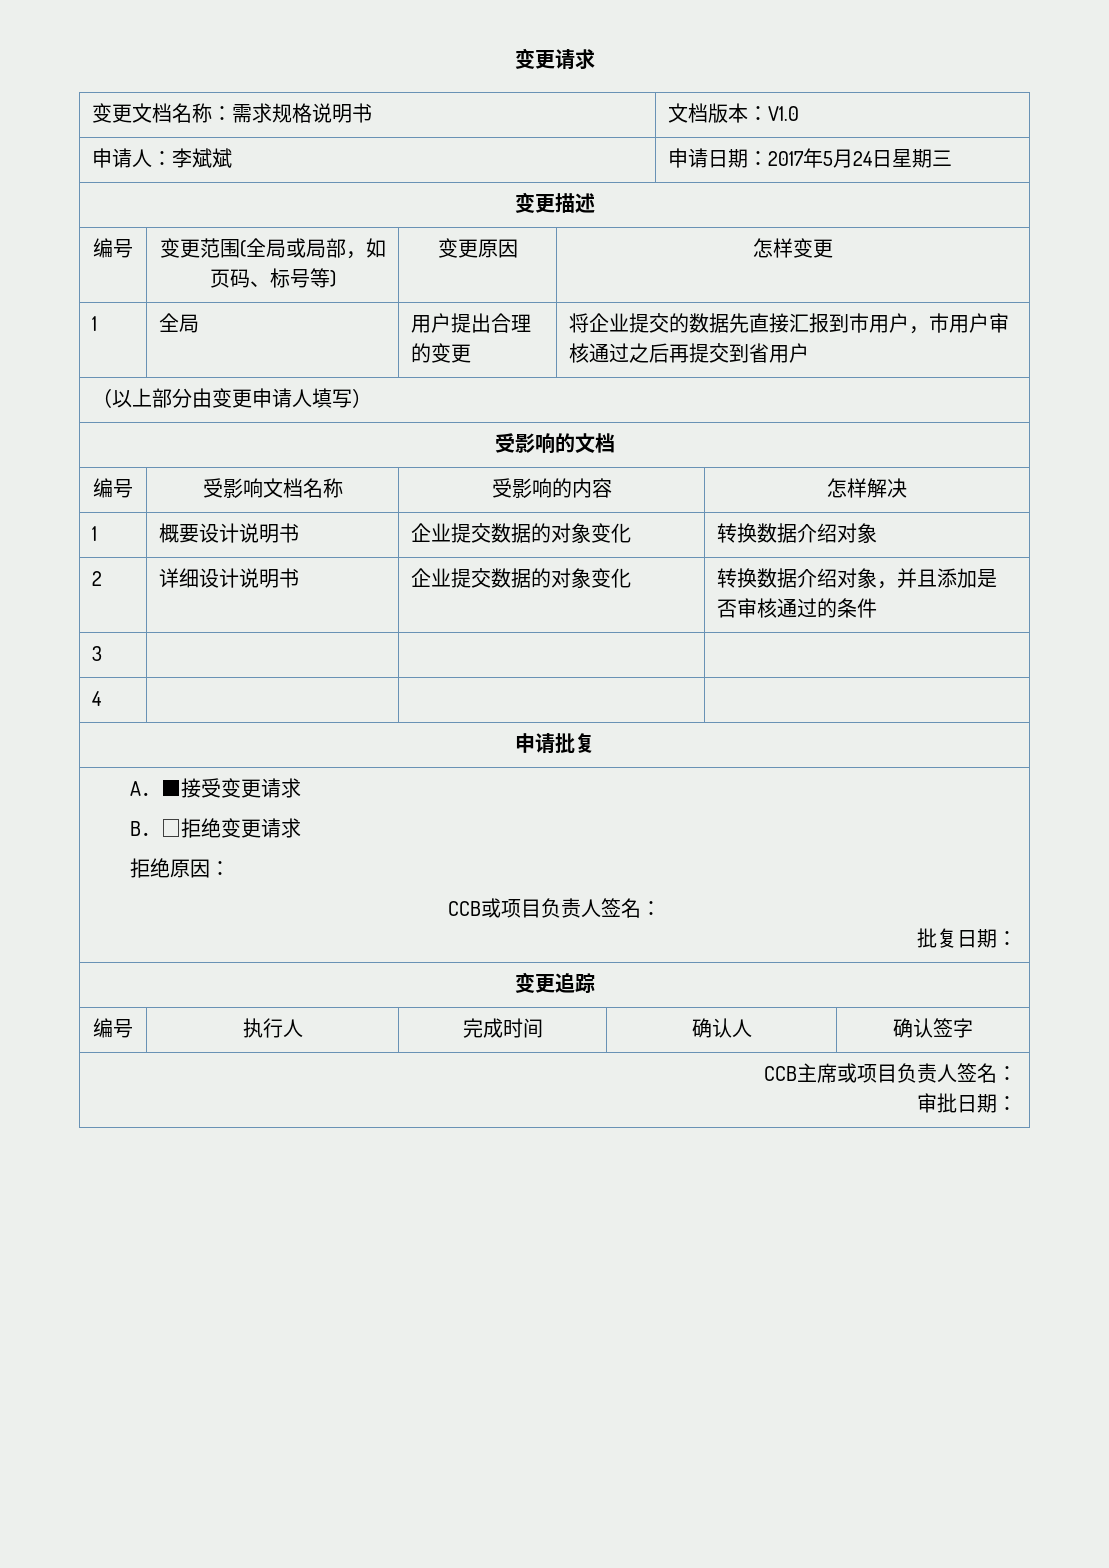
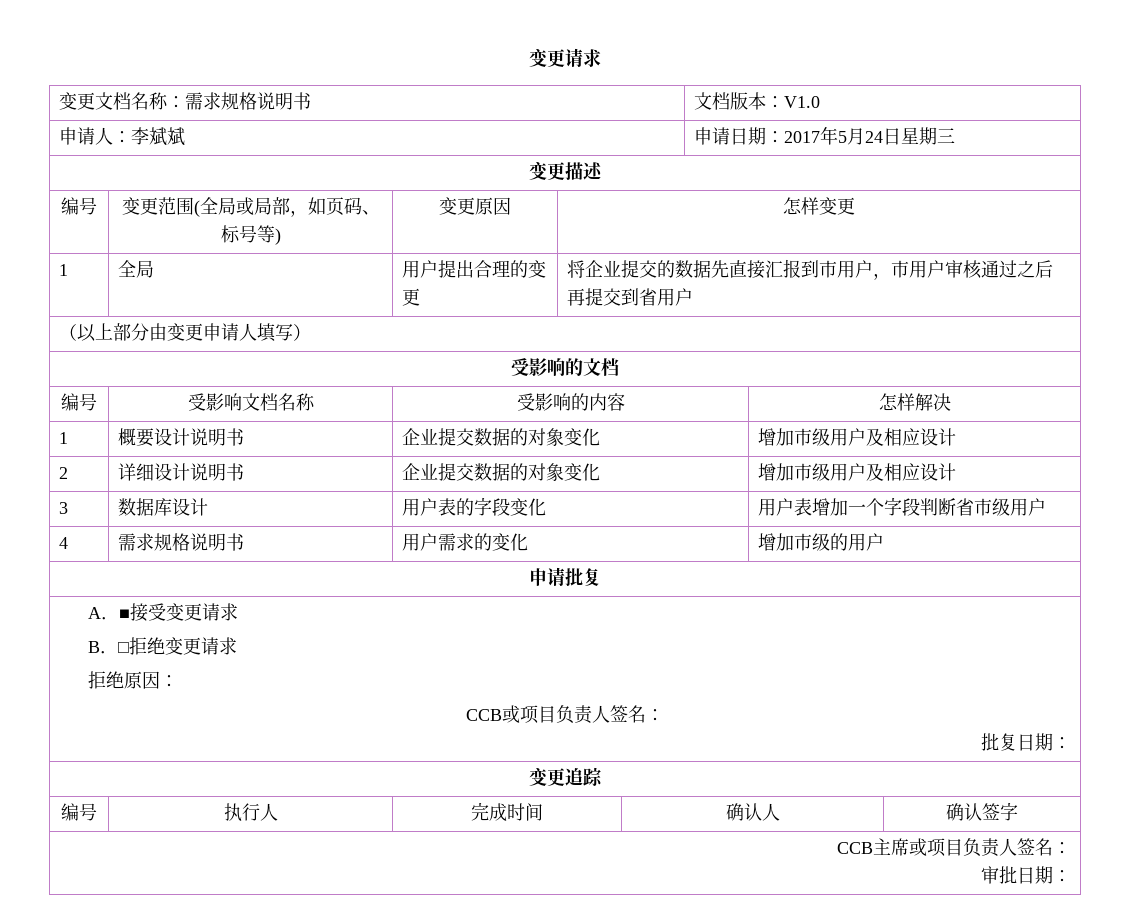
[717,523,878,543] 转换数据介绍对象 -> [758,428,957,446] 增加市级用户及相应设计
[717,568,998,589] [717,598,878,618] [92,646,103,661] [92,691,103,706] 转换数据介绍对象，并且添加是否审核通过的条件 // 3 | | | // 4 | | | -> [758,463,957,481] [59,502,69,514] [118,498,209,516] [402,497,547,516] [758,497,1047,516] [59,537,69,549] [118,533,245,551] [402,533,529,551] [758,533,885,551] 增加市级用户及相应设计 // 3 | 数据库设计 | 用户表的字段变化 | 用户表增加一个字段判断省市级用户 // 4 | 需求规格说明书 | 用户需求的变化 | 增加市级的用户

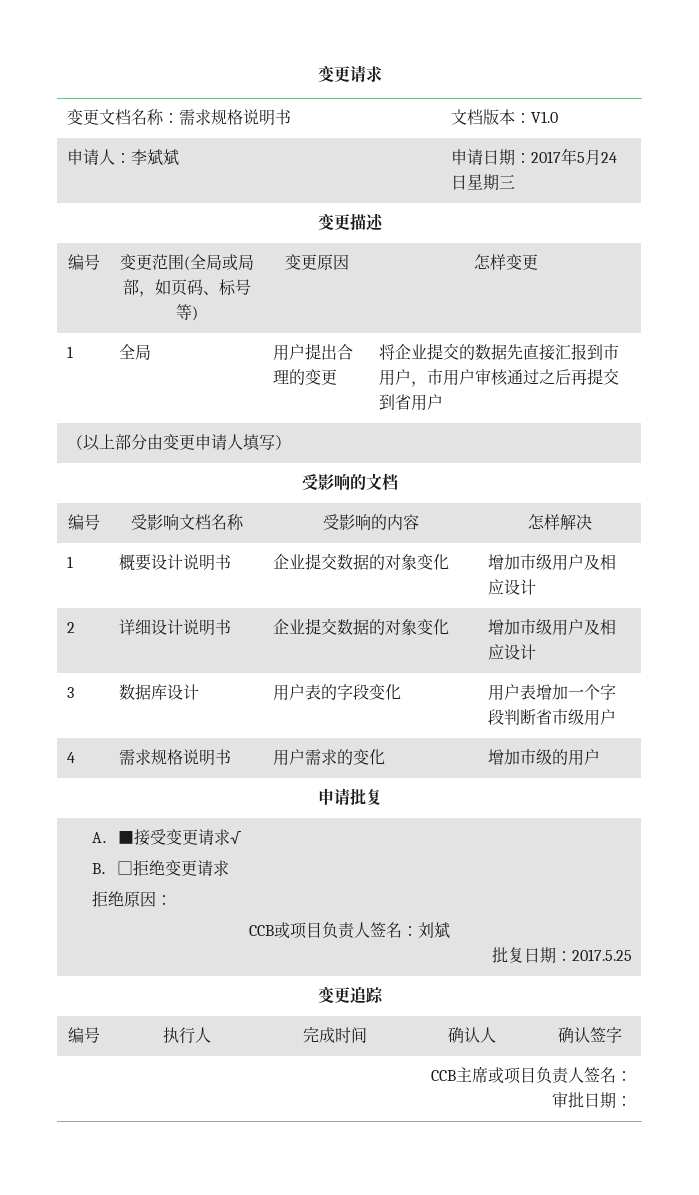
(238, 612) none -> [229,831,241,844] √
(664, 715) none -> [418,922,450,939] 刘斌
(1071, 743) none -> [571,949,632,961] 2017.5.25

